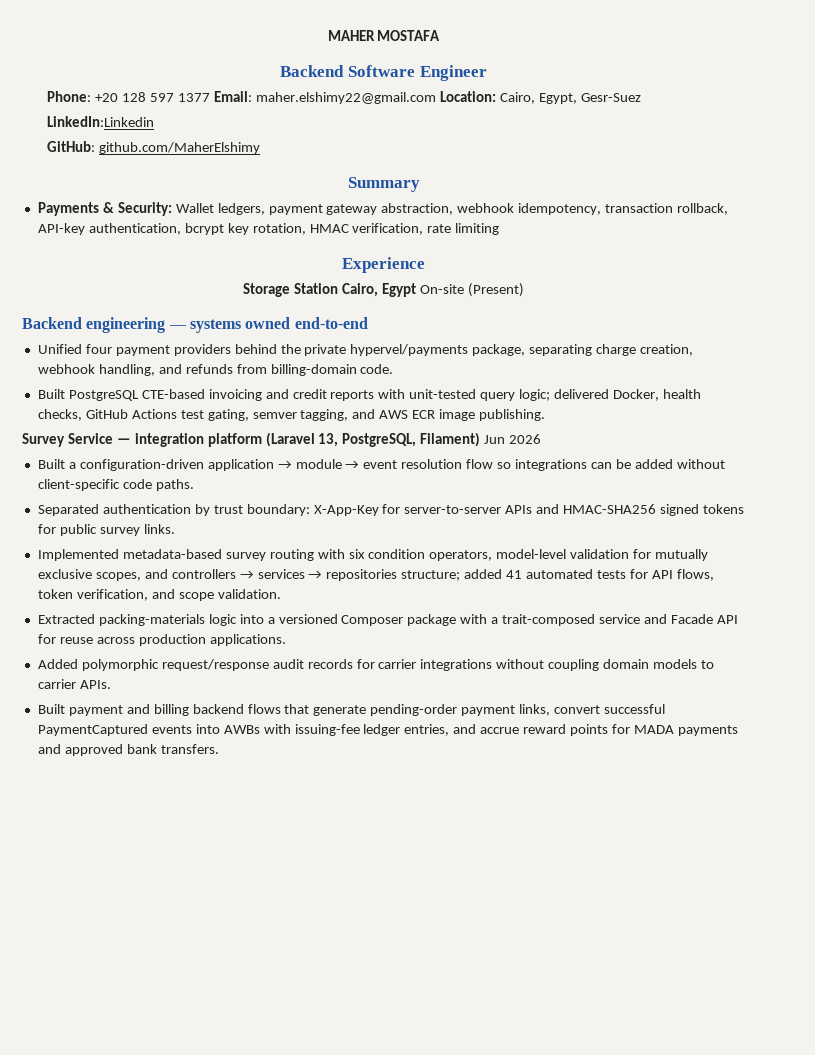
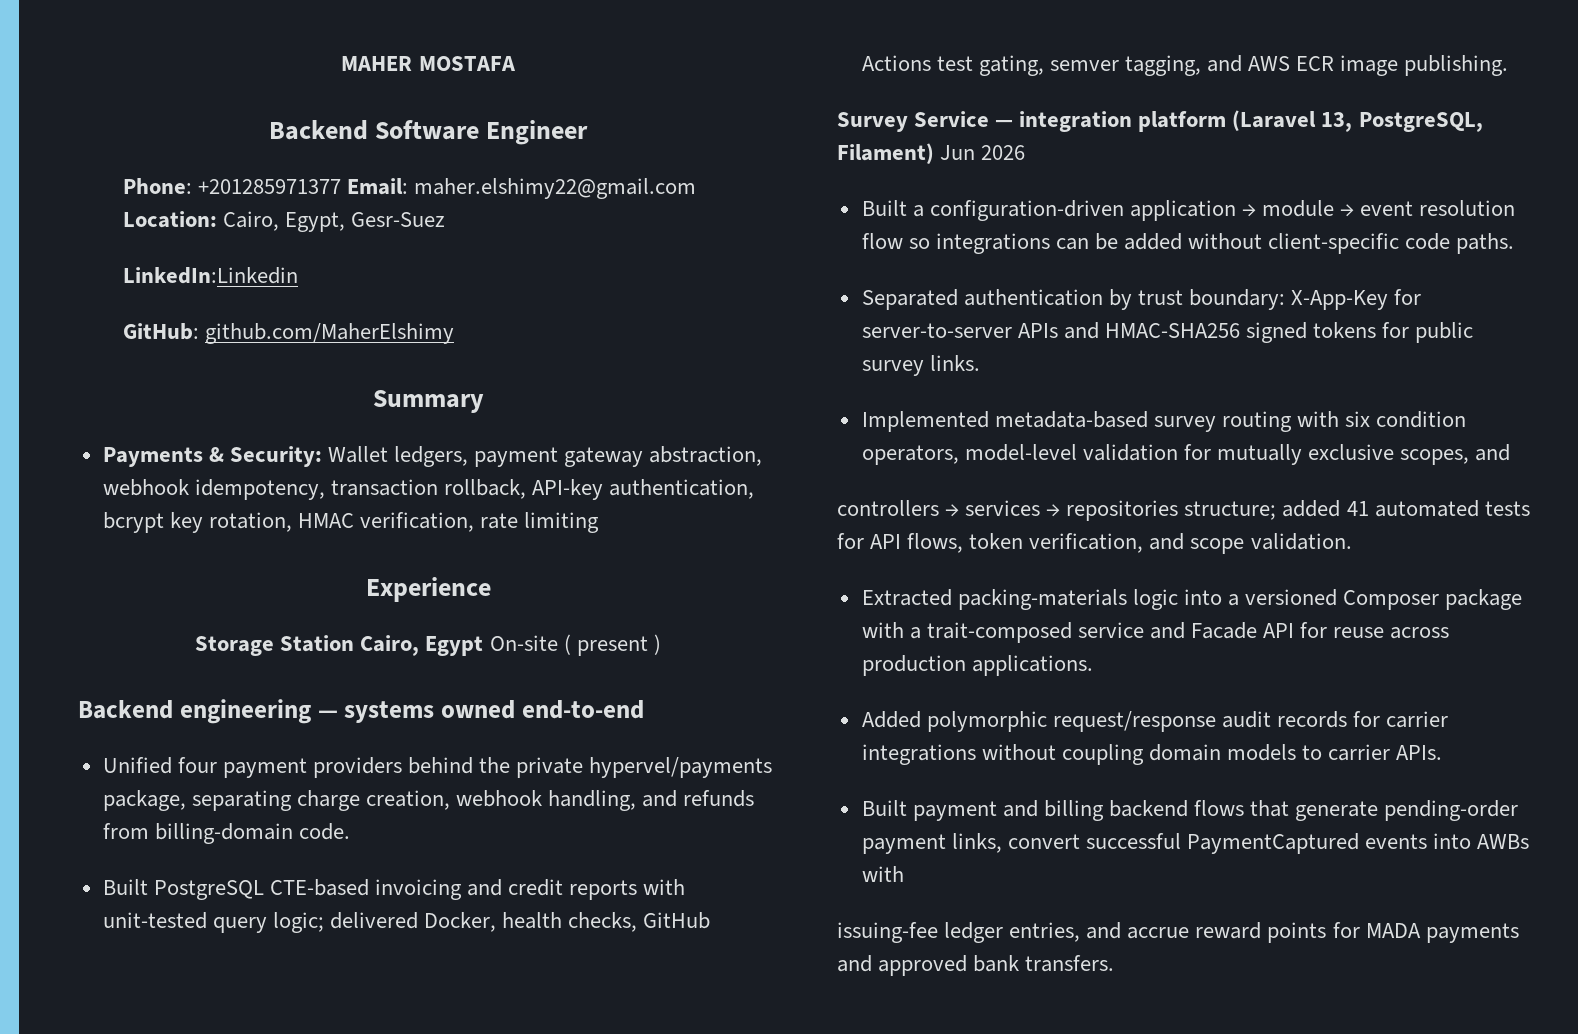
[95,92,211,102] +20 128 597 1377 -> [197,179,341,194] +201285971377
[467,283,524,297] (Present) -> [563,634,661,656] ( present )
(168, 574) none -> (1511, 452) //
(291, 729) none -> (904, 874) //

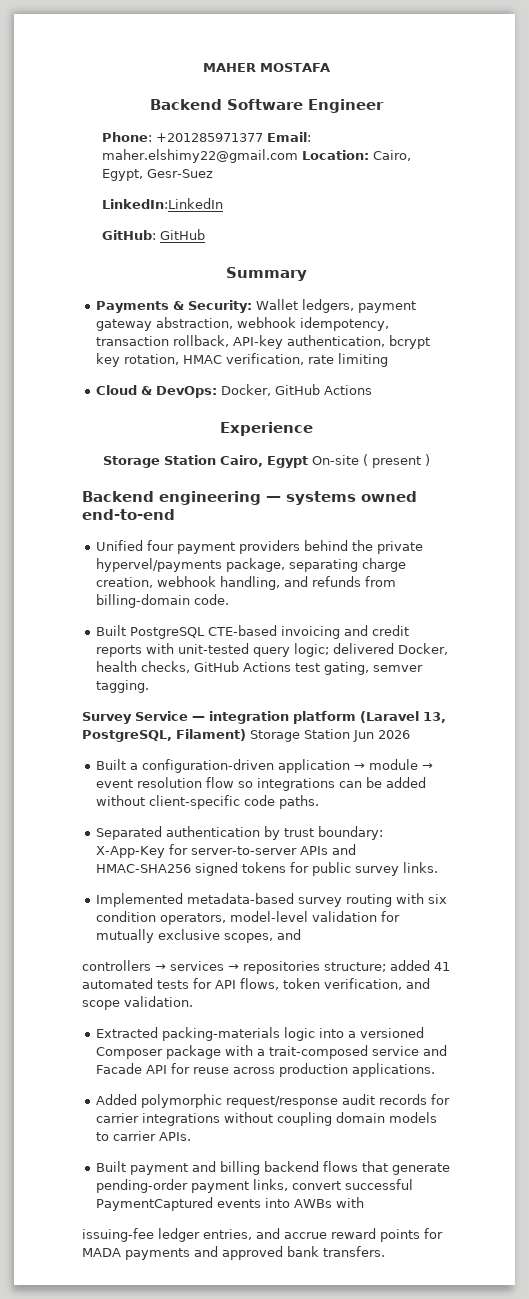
[122,267,298,284] LinkedIn:Linkedin -> [101,198,223,209] LinkedIn:LinkedIn
[204,323,454,344] github.com/MaherElshimy -> [159,229,205,240] GitHub
(600, 522) none -> [96,384,373,398] // Cloud & DevOps: Docker, GitHub Actions
[1125,55,1509,76] tagging, and AWS ECR image publishing. -> [96,680,150,693] tagging.
(934, 153) none -> [250,729,350,742] Storage Station

